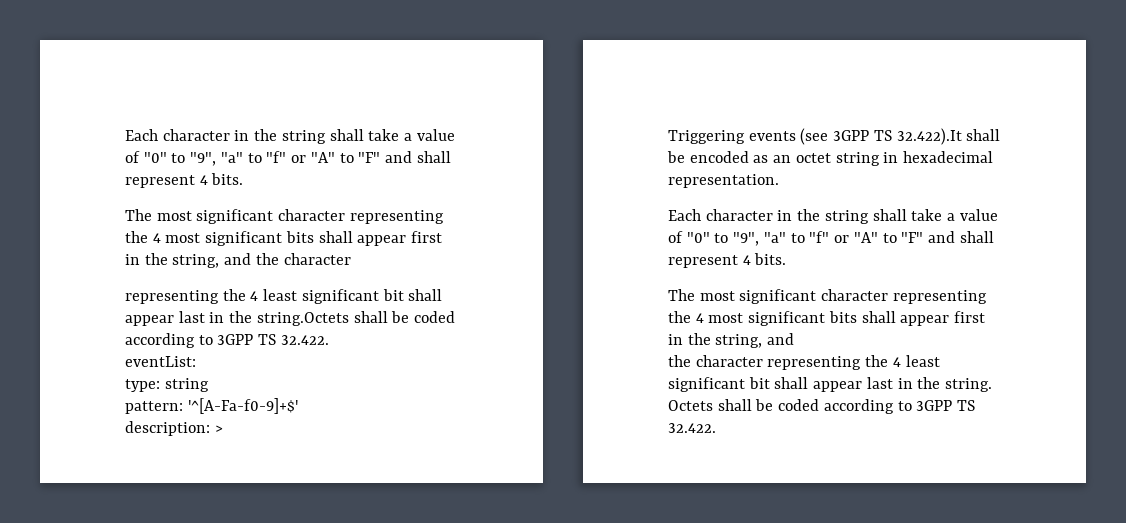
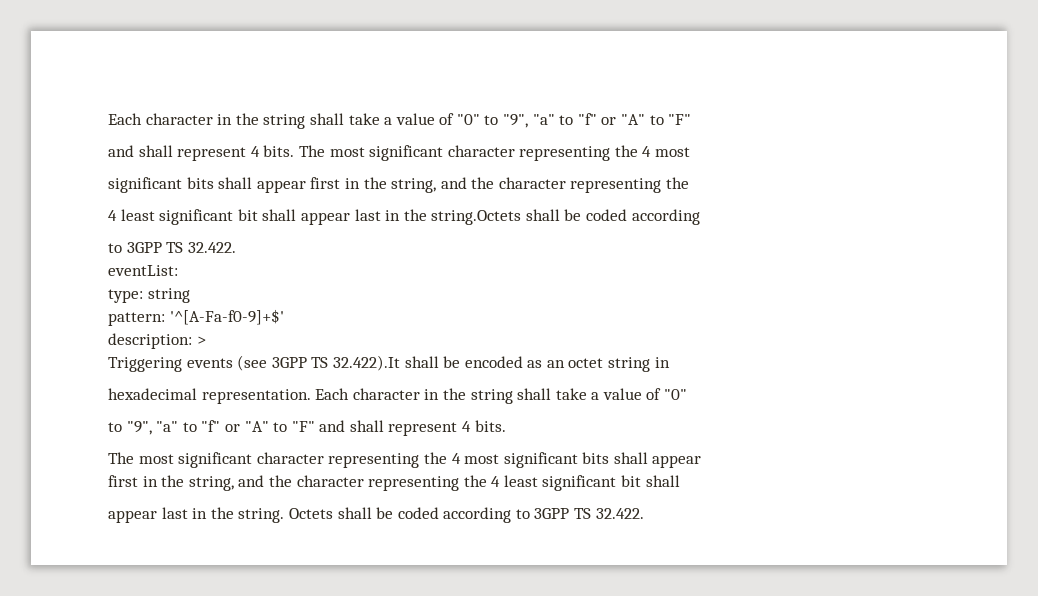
[384,151,451,163] [125,173,244,188] [125,209,444,224] [125,231,201,243] and shall represent 4 bits. // The most significant character representing the 4 most -> [108,145,691,161] // and shall represent 4 bits. The most significant character representing the 4 most //
[125,289,246,304] // representing the -> [570,177,690,193] representing the //
(195, 340) none -> (700, 217) //
(899, 157) none -> (670, 362) //
(779, 181) // -> (311, 396) none
(710, 237) none -> (688, 394) //
[954,311,986,323] [668,333,795,348] first in the string, and // -> [108,475,265,491] // first in the string, and
(809, 383) none -> (680, 481) //

